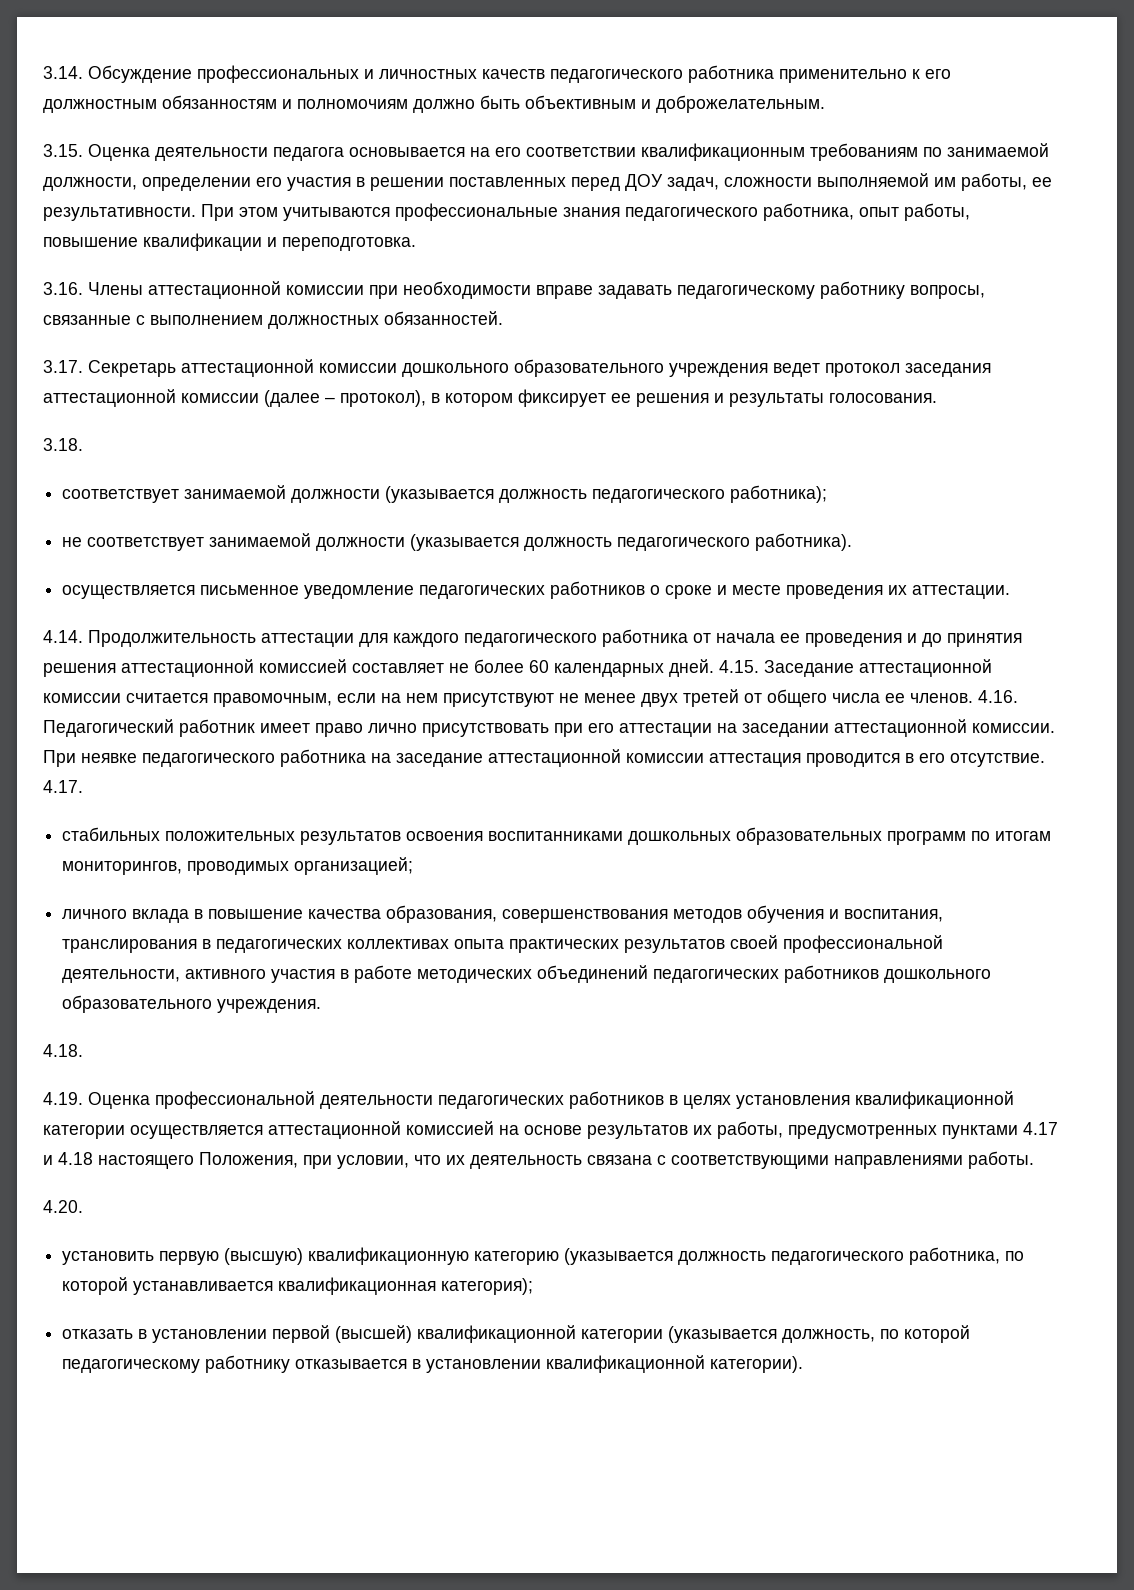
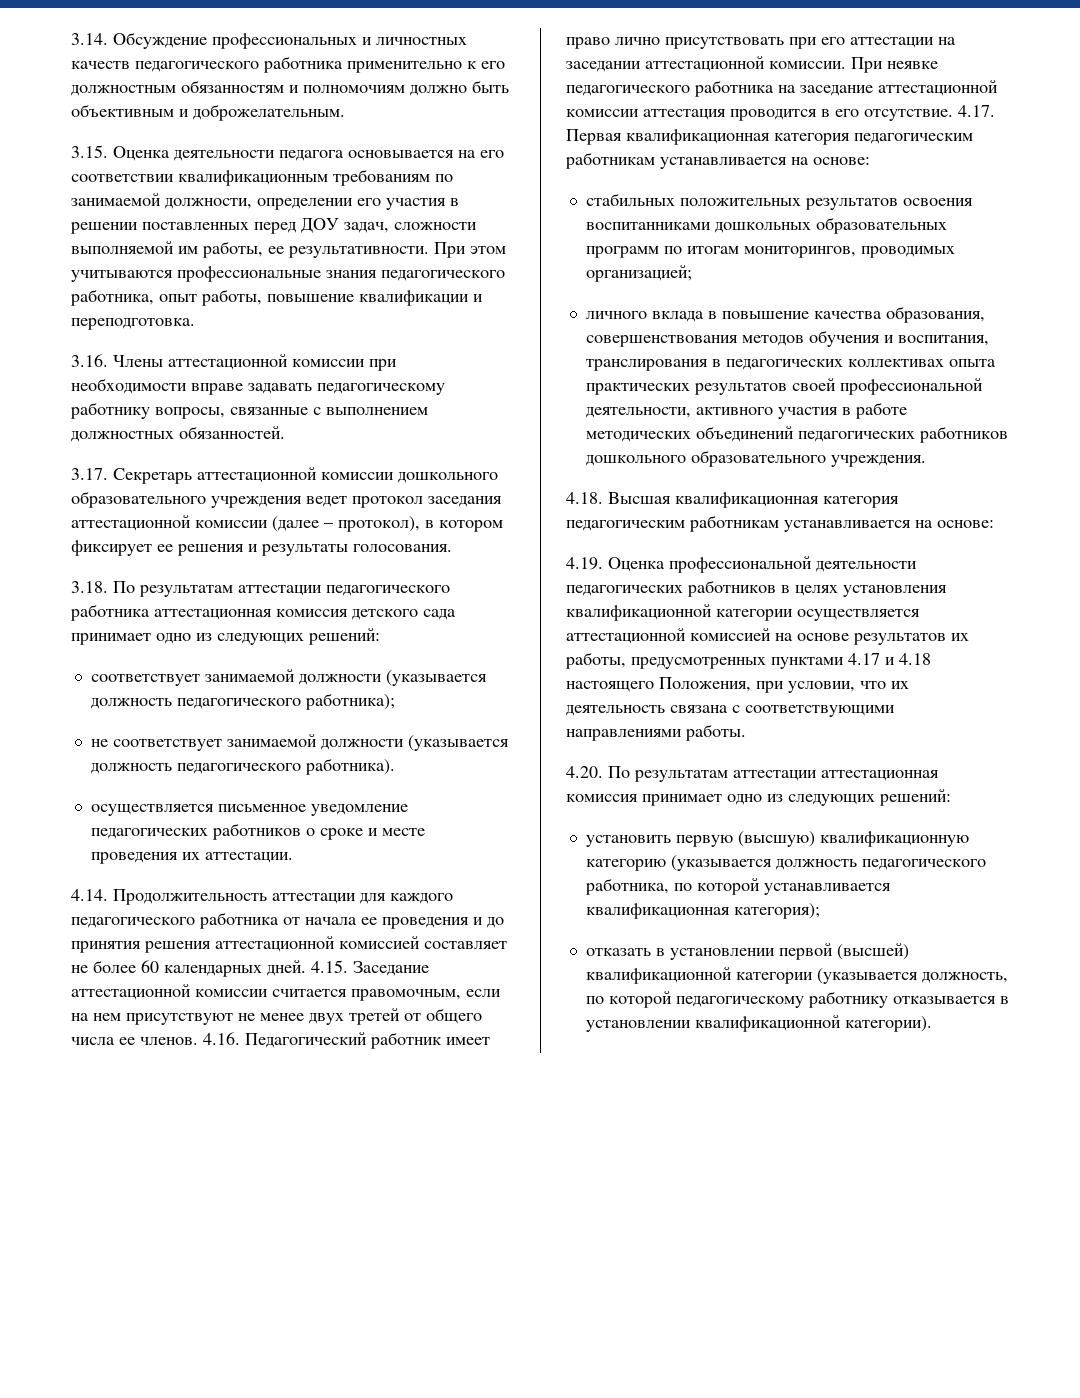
(83, 444) none -> [113,581,450,597] [70,604,456,621] [71,628,380,645] По результатам аттестации педагогического работника аттестационная комиссия детского сада принимает одно из следующих решений:
(83, 786) none -> [566,129,973,145] [565,152,870,169] Первая квалификационная категория педагогическим работникам устанавливается на основе:
(83, 1050) none -> [608,492,899,508] [566,515,994,532] Высшая квалификационная категория педагогическим работникам устанавливается на основе:
(83, 1206) none -> [608,766,939,782] [566,789,951,806] По результатам аттестации аттестационная комиссия принимает одно из следующих решений:

